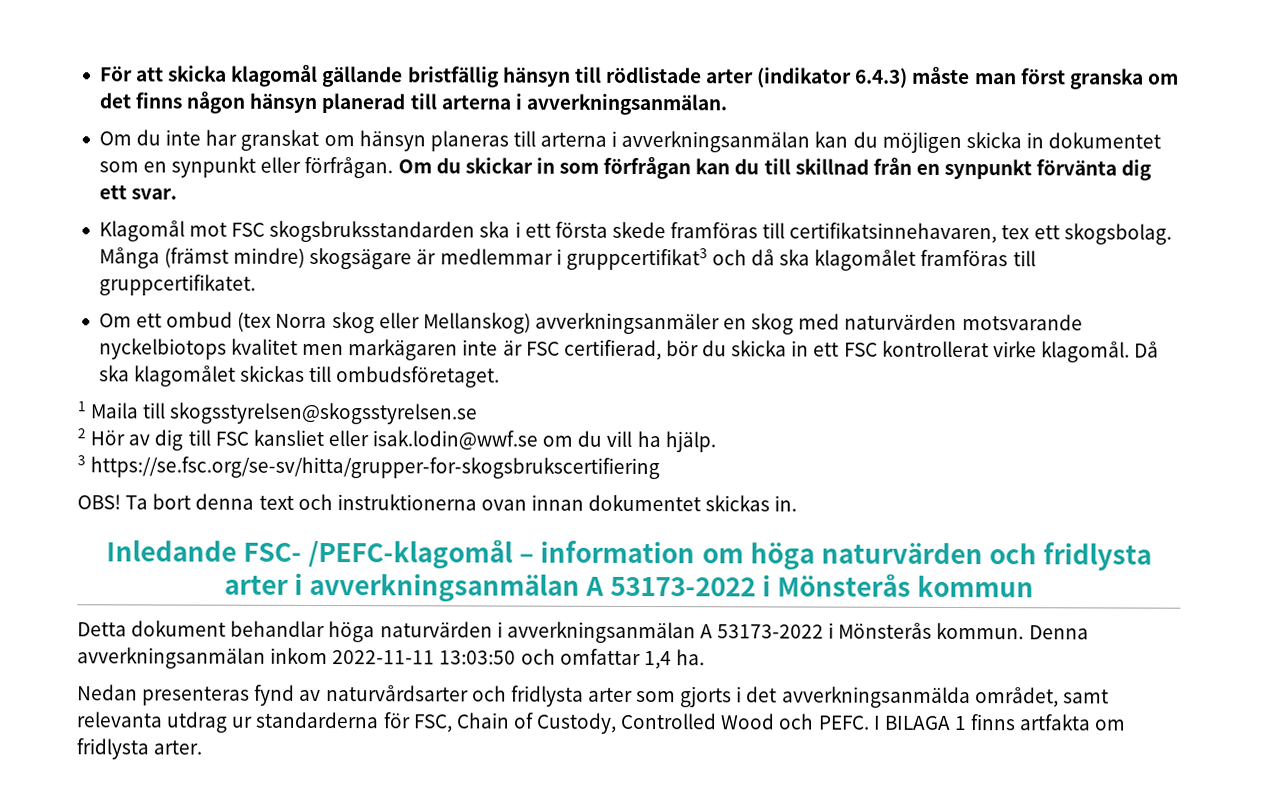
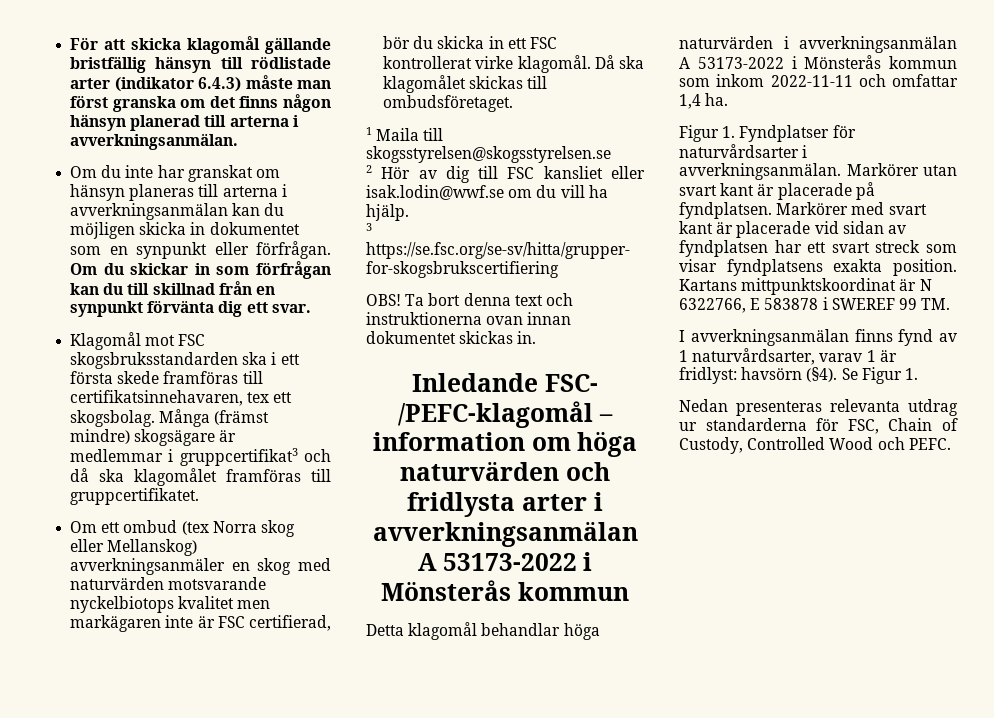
[131,620,227,637] dokument -> [408,622,478,640] klagomål
[936,622,1089,640] [77,647,266,669] kommun. Denna avverkningsanmälan -> [889,56,957,69] [679,78,710,87] kommun som
[439,650,517,665] 13:03:50 -> (853, 81) none
[77,684,1109,709] Nedan presenteras fynd av naturvårdsarter och fridlysta arter som gjorts i det avverkningsanmälda området, samt -> [679,125,856,142] [679,144,808,158] [679,163,957,180] [679,182,875,200] [679,202,927,219] [679,221,906,238] [679,240,957,257] [679,259,957,276] [679,278,932,295] [679,297,951,313] [679,329,957,346] [679,348,897,365] [679,367,918,384] [679,399,822,416] Figur 1. Fyndplatser för naturvårdsarter i avverkningsanmälan. Markörer utan svart kant är placerade på fyndplatsen. Markörer med svart kant är placerade vid sidan av fyndplatsen har ett svart streck som visar fyndplatsens exakta position. Kartans mittpunktskoordinat är N 6322766, E 583878 i SWEREF 99 TM. // I avverkningsanmälan finns fynd av 1 naturvårdsarter, varav 1 är fridlyst: havsörn (§4). Se Figur 1. // Nedan presenteras
[872,714,1127,731] [76,738,203,760] I BILAGA 1 finns artfakta om fridlysta arter. -> (951, 444) none

